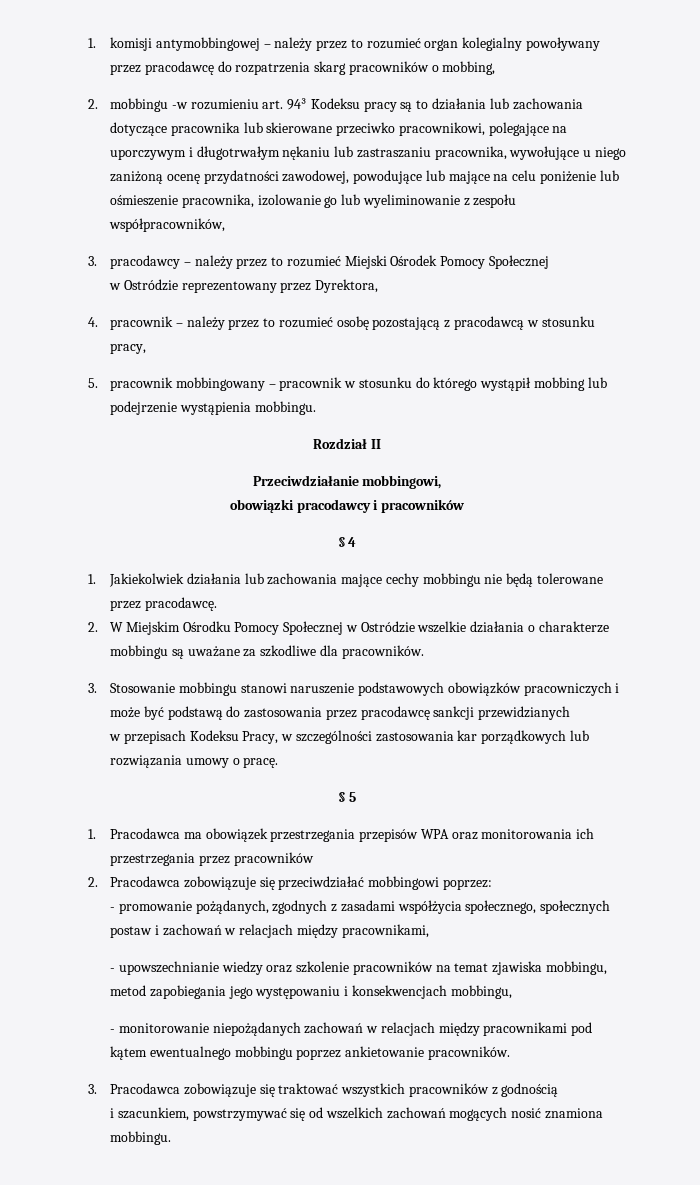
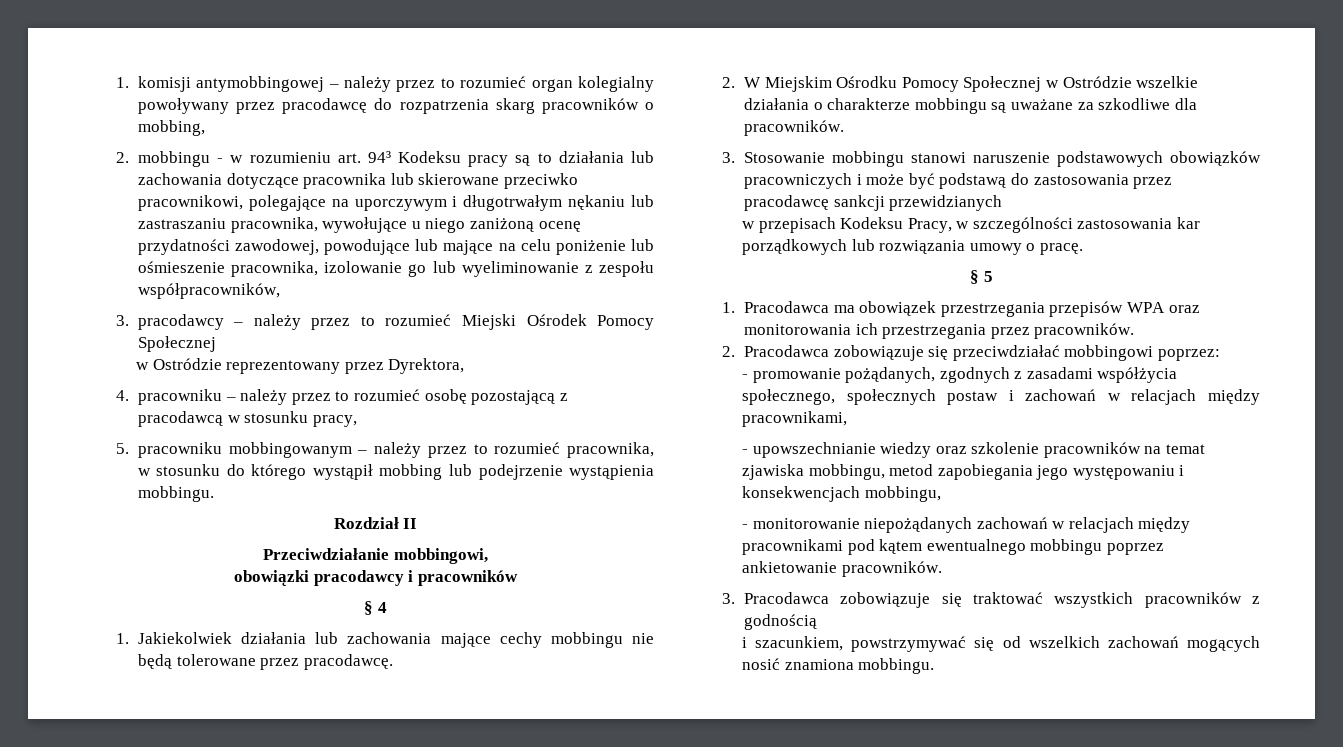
[171,102,188,109] -w -> [217,155,244,163] - w
[109,316,173,330] pracownik -> [137,389,222,405] pracowniku
[109,377,343,391] pracownik mobbingowany – pracownik -> [137,442,654,458] pracowniku mobbingowanym – należy przez to rozumieć pracownika,
[233,852,314,866] pracowników -> [1034,323,1135,339] pracowników.

